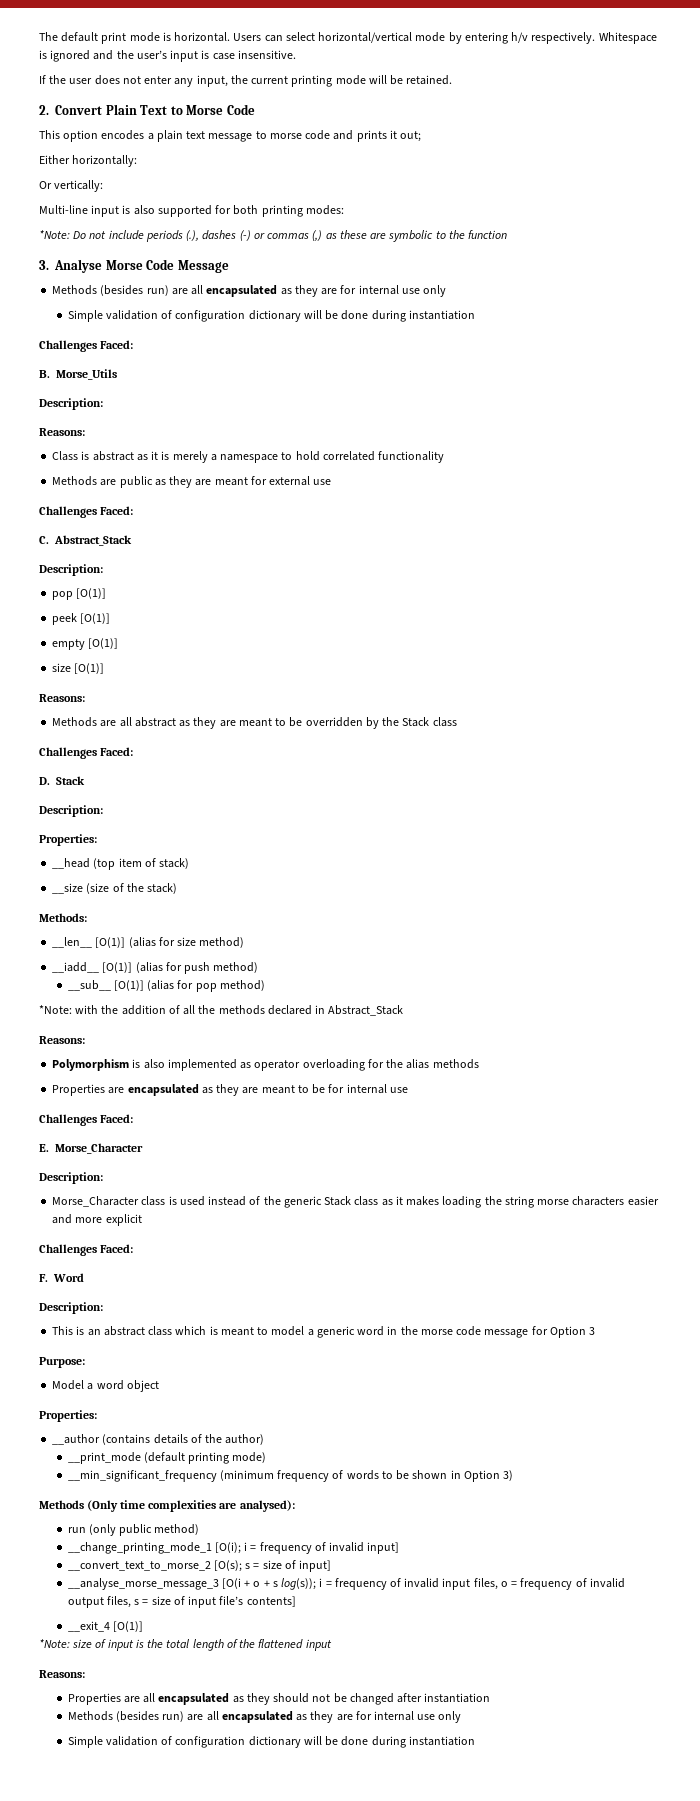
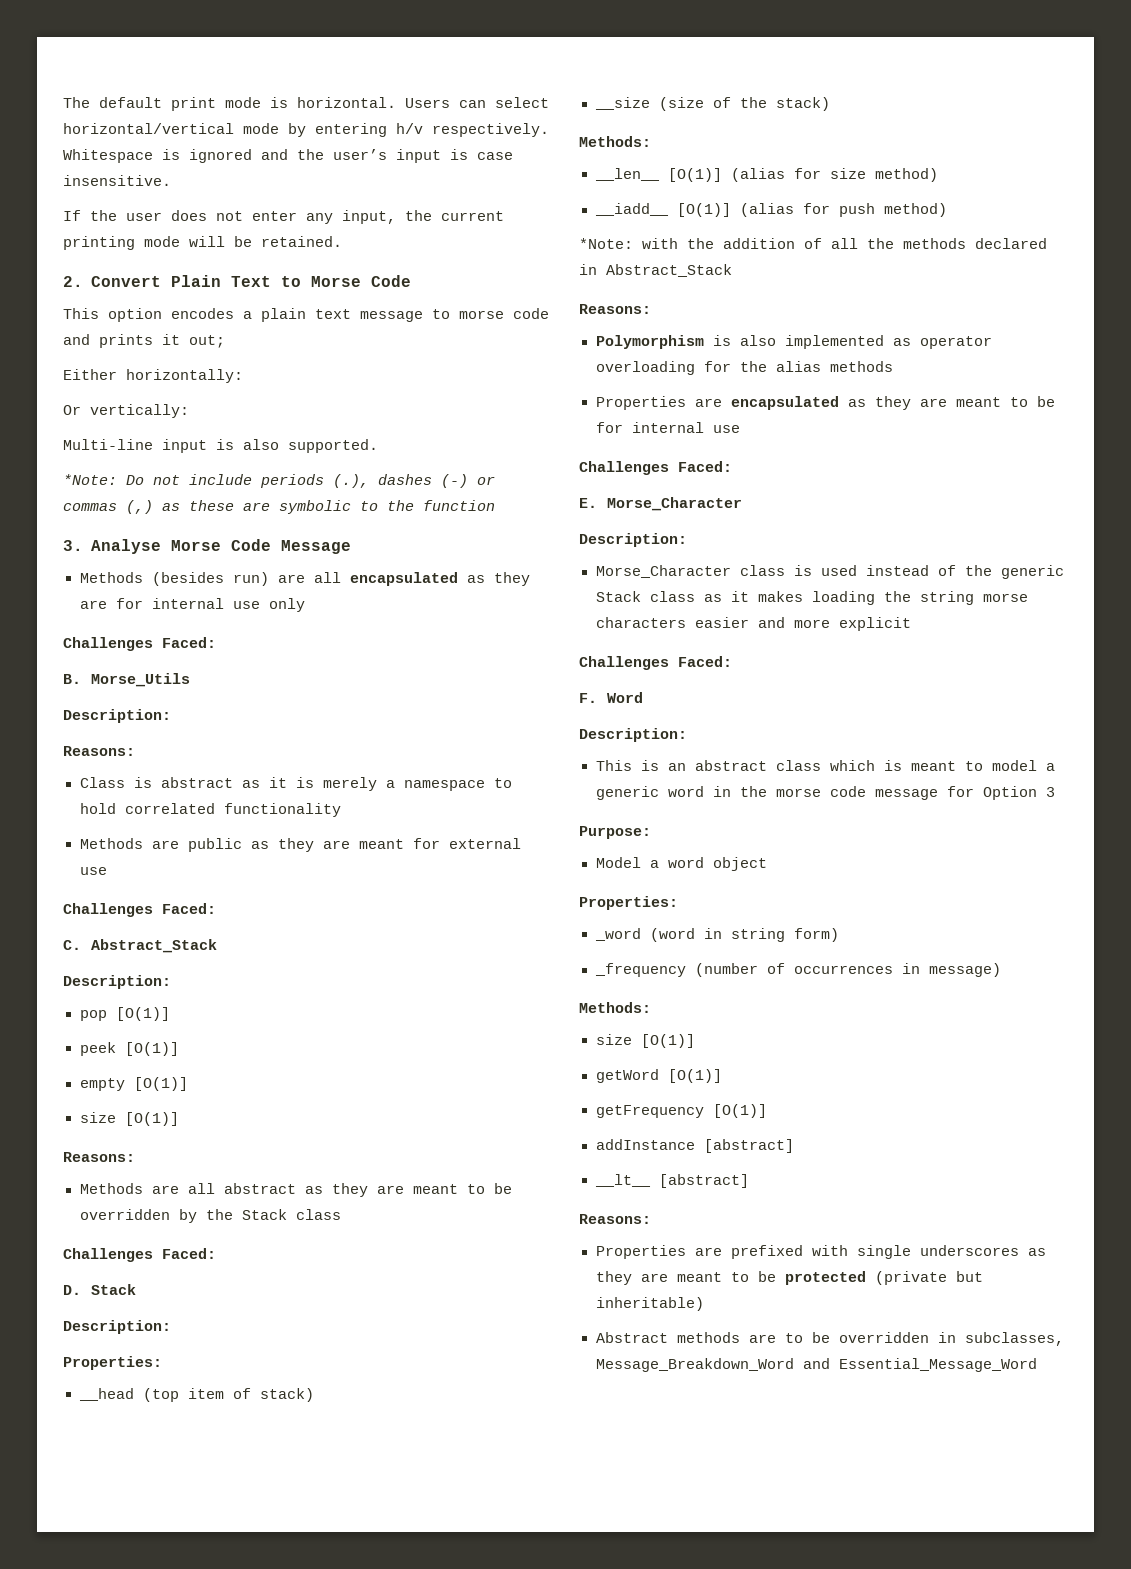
[157,205,344,217] supported for both printing modes: -> [288,439,378,453] supported.
[67,310,475,322] // Simple validation of configuration dictionary will be done during instantiation -> (305, 605) none
[67,980,265,992] // __sub__ [O(1)] (alias for pop method) -> (947, 210) none
[52,1434,265,1445] [67,1452,267,1464] [67,1470,513,1482] [39,1500,295,1512] [67,1524,200,1536] [67,1542,400,1554] [67,1560,332,1572] [67,1578,625,1590] [67,1596,296,1608] [67,1621,143,1632] [39,1639,332,1651] [39,1670,85,1678] [67,1693,491,1705] [67,1711,462,1723] [67,1736,475,1748] __author (contains details of the author) // __print_mode (default printing mode) // __min_significant_frequency (minimum frequency of words to be shown in Option 3) // Methods (Only time complexities are analysed): // run (only public method) // __change_printing_mode_1 [O(i); i = frequency of invalid input] // __convert_text_to_morse_2 [O(s); s = size of input] // __analyse_morse_message_3 [O(i + o + s log(s)); i = frequency of invalid input files, o = frequency of invalid output files, s = size of input file’s contents] // __exit_4 [O(1)] // *Note: size of input is the total length of the flattened input // Reasons: // Properties are all encapsulated as they should not be changed after instantiation // Methods (besides run) are all encapsulated as they are for internal use only // Simple validation of configuration dictionary will be done during instantiation -> [594,928,839,942] [594,963,1001,977] [579,1002,651,1013] [595,1034,695,1048] [595,1069,722,1083] [595,1104,767,1118] [595,1139,794,1153] [594,1174,749,1188] [579,1214,651,1224] [595,1245,1046,1259] [595,1271,983,1285] [595,1297,704,1311] [595,1332,1064,1346] [595,1358,1037,1372] _word (word in string form) // _frequency (number of occurrences in message) // Methods: // size [O(1)] // getWord [O(1)] // getFrequency [O(1)] // addInstance [abstract] // __lt__ [abstract] // Reasons: // Properties are prefixed with single underscores as they are meant to be protected (private but inheritable) // Abstract methods are to be overridden in subclasses, Message_Breakdown_Word and Essential_Message_Word

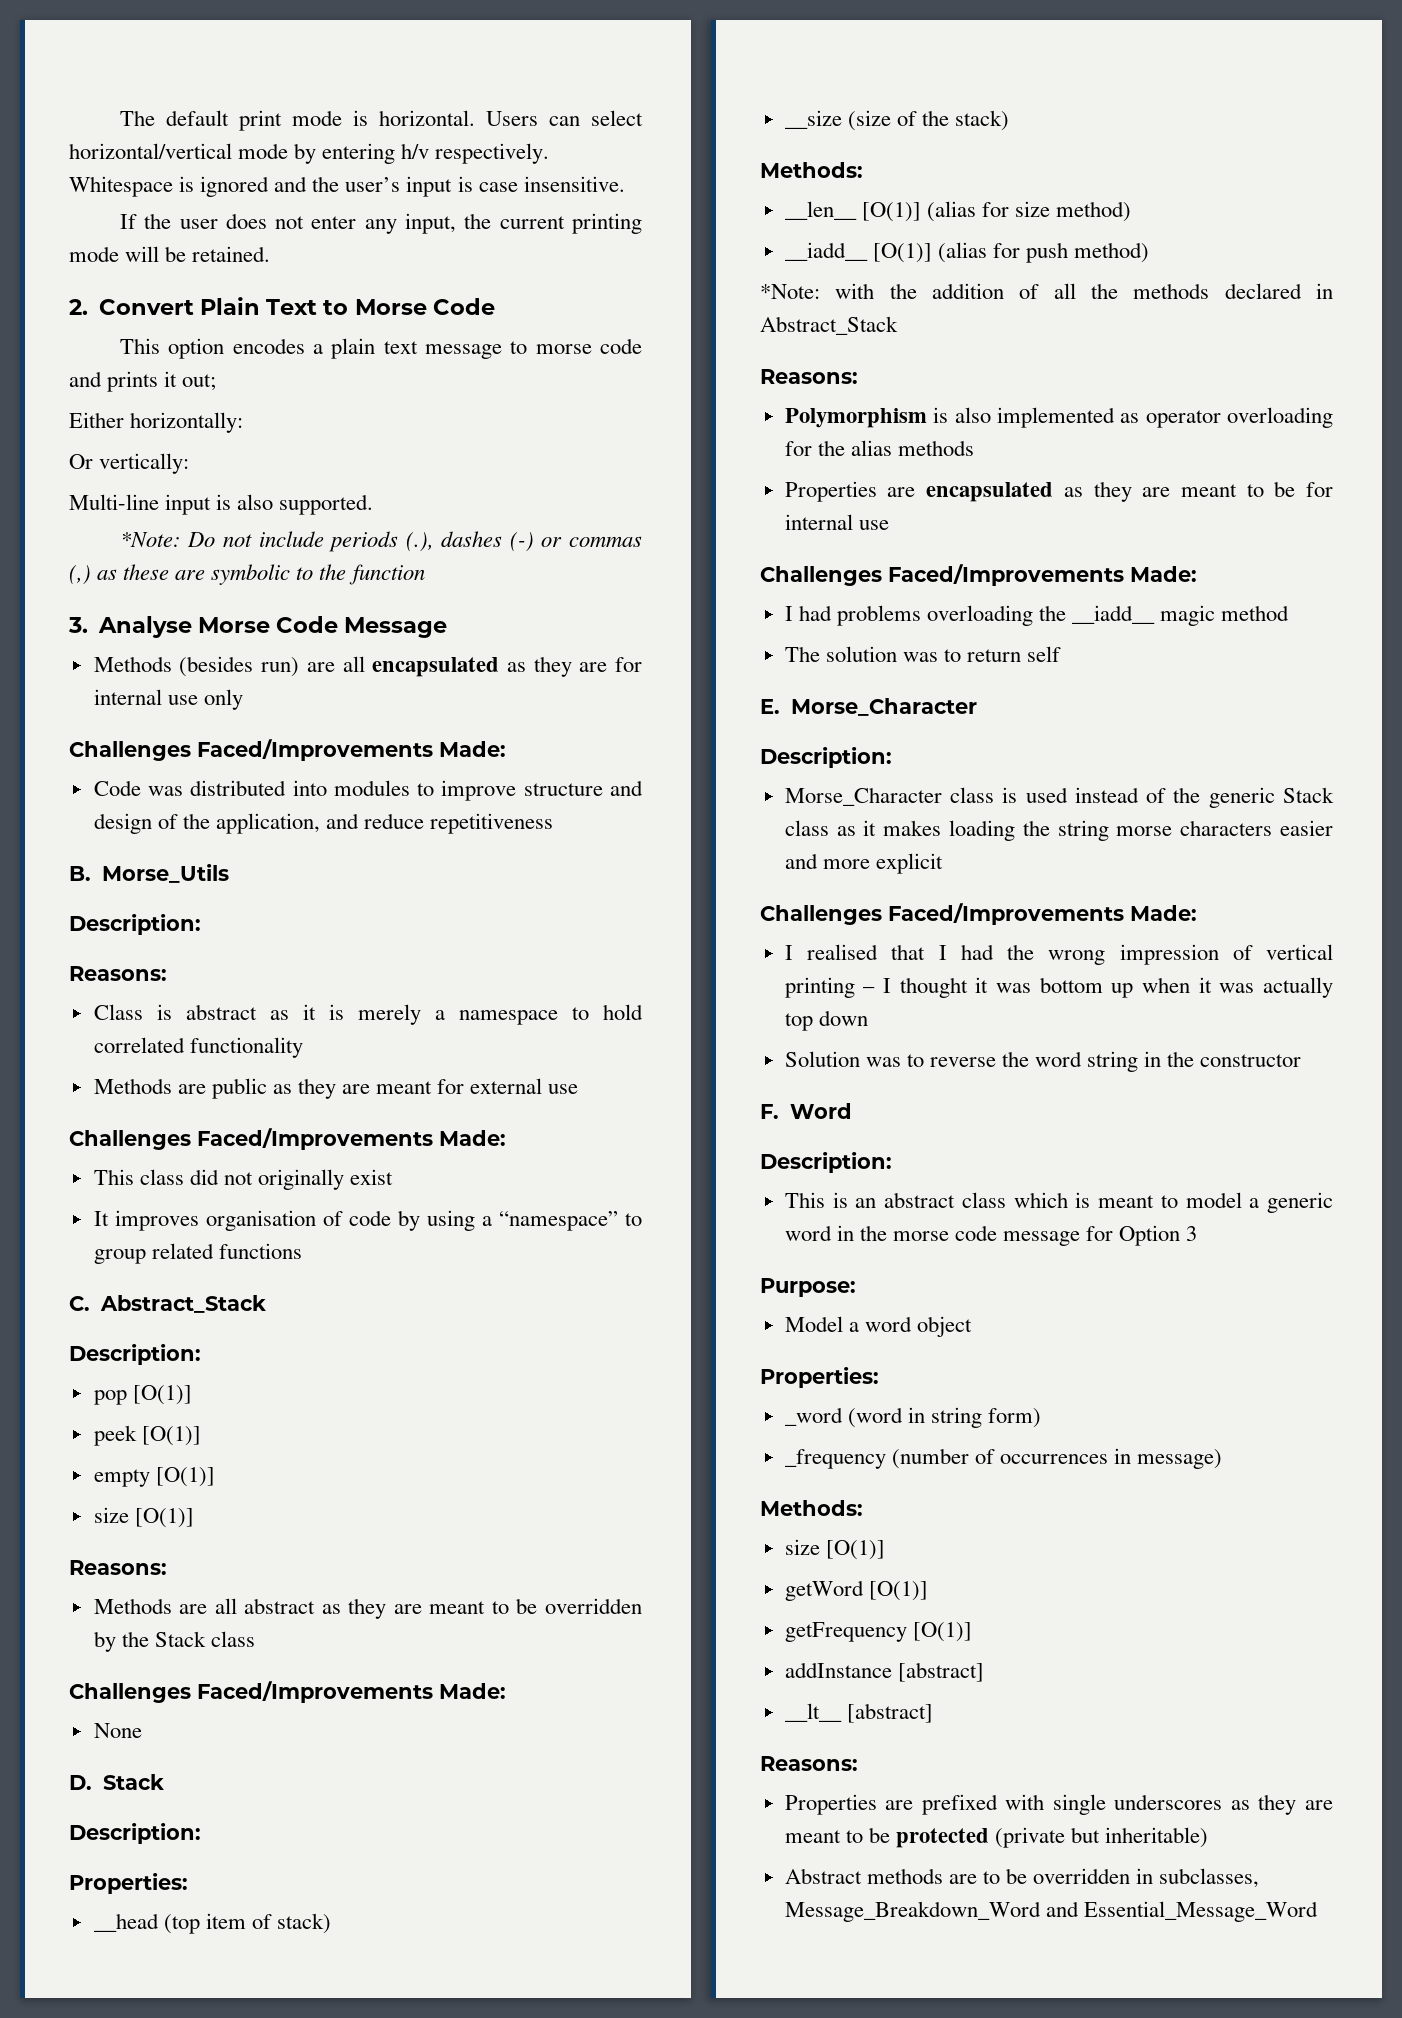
[162,637,216,648] Faced: -> [197,739,506,761] [93,780,643,801] [93,813,554,834] Faced/Improvements Made: // Code was distributed into modules to improve structure and design of the application, and reduce repetitiveness
[162,903,216,914] Faced: -> [197,1128,506,1150] [93,1169,394,1190] [93,1210,642,1231] [93,1243,302,1264] Faced/Improvements Made: // This class did not originally exist // It improves organisation of code by using a “namespace” to group related functions
[162,1248,216,1259] Faced: -> [197,1681,506,1703] [93,1723,142,1738] Faced/Improvements Made: // None
[678,461,732,472] Faced: -> [888,564,1197,586] [784,605,1290,626] [784,646,1062,662] Faced/Improvements Made: // I had problems overloading the __iadd__ magic method // The solution was to return self
[678,656,732,667] Faced: -> [888,903,1197,925] [784,944,1333,965] [784,977,1333,998] [784,1010,868,1031] [784,1051,1302,1072] Faced/Improvements Made: // I realised that I had the wrong impression of vertical printing – I thought it was bottom up when it was actually top down // Solution was to reverse the word string in the constructor

